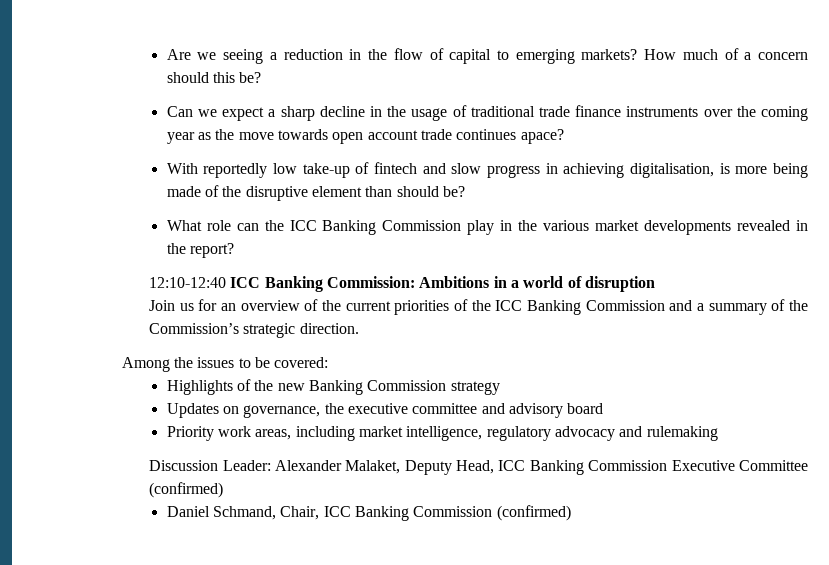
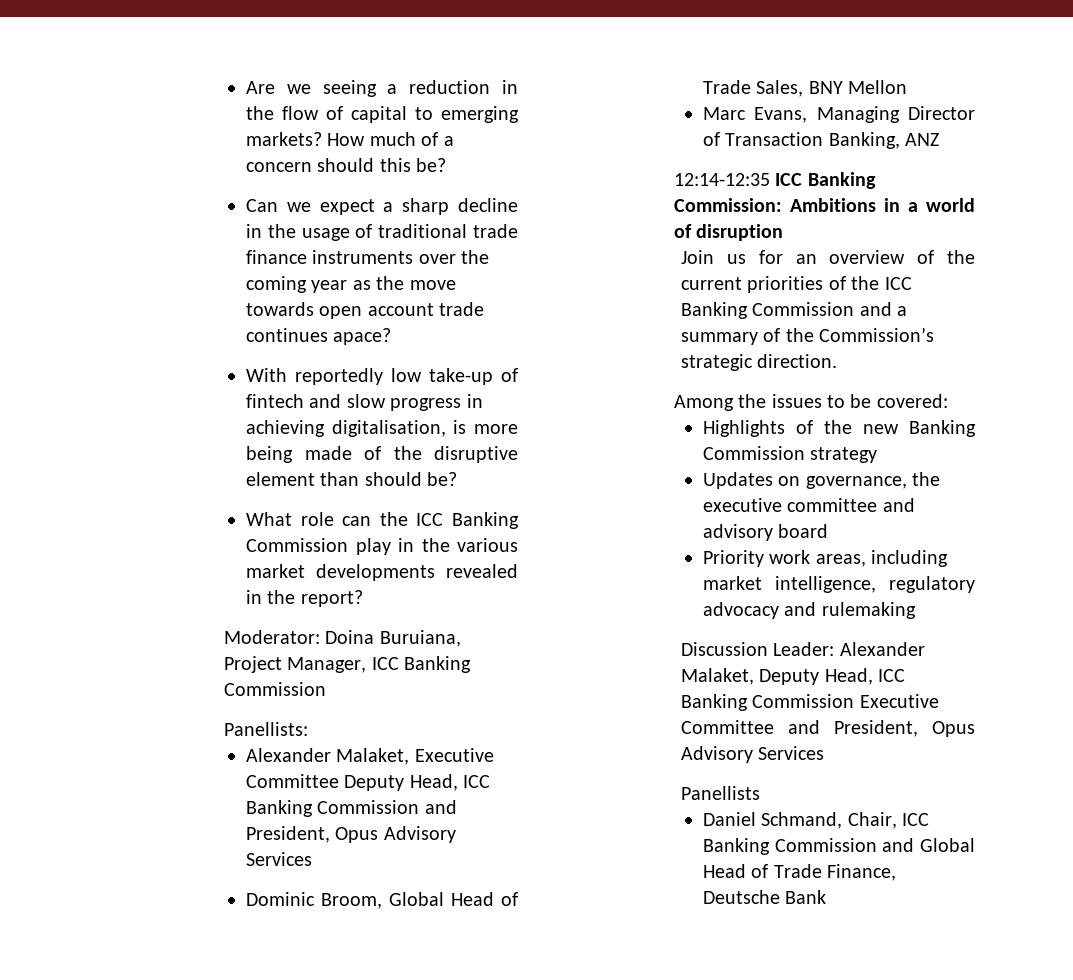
[149,277,227,288] 12:10-12:40 -> [224,630,461,647] [224,656,472,673] [224,682,326,696] [224,722,308,736] [246,748,494,765] [246,774,491,791] [246,800,457,817] [246,826,456,843] [246,852,312,866] [246,892,518,909] [703,80,908,97] [703,106,975,123] [703,132,940,149] [673,173,770,186] Moderator: Doina Buruiana, Project Manager, ICC Banking Commission // Panellists: // Alexander Malaket, Executive Committee Deputy Head, ICC Banking Commission and President, Opus Advisory Services // Dominic Broom, Global Head of Trade Sales, BNY Mellon // Marc Evans, Managing Director of Transaction Banking, ANZ // 12:14-12:35
[149,482,224,498] (confirmed) -> [788,720,975,737] [681,746,825,763] [681,786,760,800] and President, Opus Advisory Services // Panellists
[496,505,571,521] (confirmed) -> [882,838,975,852] [703,864,897,881] [703,890,827,904] and Global Head of Trade Finance, Deutsche Bank

